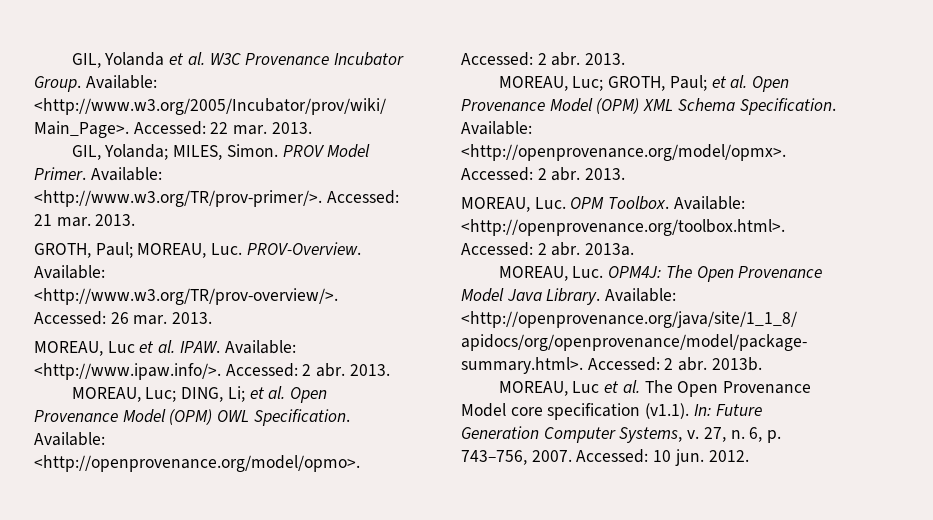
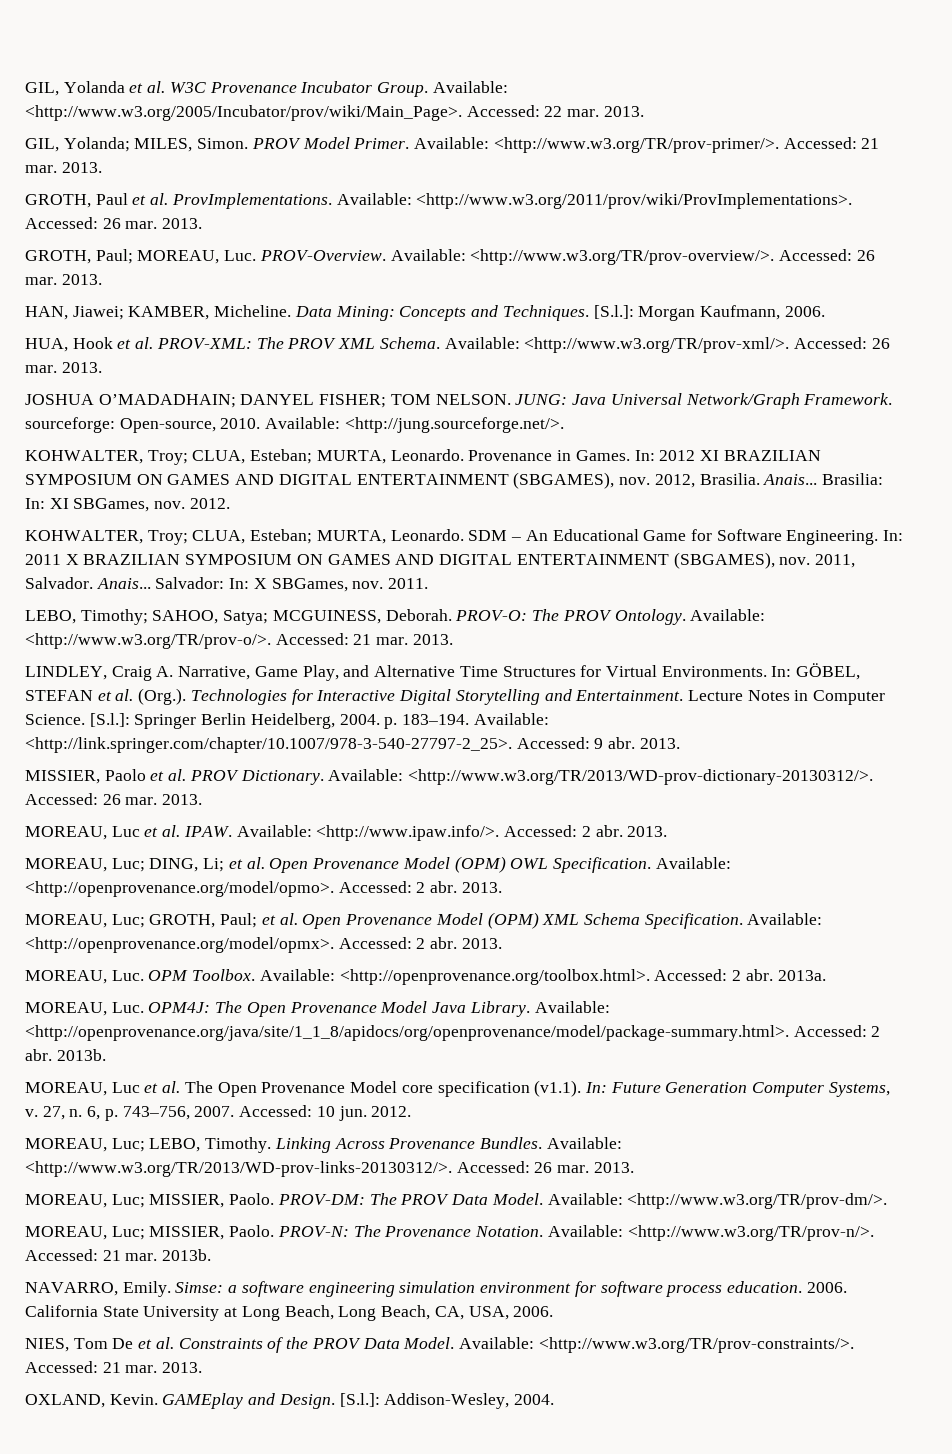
(136, 220) none -> [25,193,853,209] [25,217,203,229] // GROTH, Paul et al. ProvImplementations. Available: <http://www.w3.org/2011/prov/wiki/ProvImplementations>. Accessed: 26 mar. 2013.
(213, 318) none -> [25,305,825,321] [25,337,890,353] [25,362,102,373] [25,393,893,409] [25,417,564,433] [25,449,821,465] [25,472,883,489] [25,498,230,512] [25,529,904,545] [25,552,855,569] [25,577,429,592] [25,609,766,625] [25,633,453,649] [25,663,861,681] [25,688,886,705] [25,713,549,729] [25,737,680,753] [25,769,874,785] [25,793,203,805] // HAN, Jiawei; KAMBER, Micheline. Data Mining: Concepts and Techniques. [S.l.]: Morgan Kaufmann, 2006. // HUA, Hook et al. PROV-XML: The PROV XML Schema. Available: <http://www.w3.org/TR/prov-xml/>. Accessed: 26 mar. 2013. // JOSHUA O’MADADHAIN; DANYEL FISHER; TOM NELSON. JUNG: Java Universal Network/Graph Framework. sourceforge: Open-source, 2010. Available: <http://jung.sourceforge.net/>. // KOHWALTER, Troy; CLUA, Esteban; MURTA, Leonardo. Provenance in Games. In: 2012 XI BRAZILIAN SYMPOSIUM ON GAMES AND DIGITAL ENTERTAINMENT (SBGAMES), nov. 2012, Brasilia. Anais... Brasilia: In: XI SBGames, nov. 2012. // KOHWALTER, Troy; CLUA, Esteban; MURTA, Leonardo. SDM – An Educational Game for Software Engineering. In: 2011 X BRAZILIAN SYMPOSIUM ON GAMES AND DIGITAL ENTERTAINMENT (SBGAMES), nov. 2011, Salvador. Anais... Salvador: In: X SBGames, nov. 2011. // LEBO, Timothy; SAHOO, Satya; MCGUINESS, Deborah. PROV-O: The PROV Ontology. Available: <http://www.w3.org/TR/prov-o/>. Accessed: 21 mar. 2013. // LINDLEY, Craig A. Narrative, Game Play, and Alternative Time Structures for Virtual Environments. In: GÖBEL, STEFAN et al. (Org.). Technologies for Interactive Digital Storytelling and Entertainment. Lecture Notes in Computer Science. [S.l.]: Springer Berlin Heidelberg, 2004. p. 183–194. Available: <http://link.springer.com/chapter/10.1007/978-3-540-27797-2_25>. Accessed: 9 abr. 2013. // MISSIER, Paolo et al. PROV Dictionary. Available: <http://www.w3.org/TR/2013/WD-prov-dictionary-20130312/>. Accessed: 26 mar. 2013.
(749, 456) none -> [25,1137,622,1153] [25,1161,634,1177] [25,1193,888,1209] [25,1225,874,1241] [25,1249,212,1261] [25,1281,847,1297] [25,1305,554,1321] [25,1337,854,1353] [25,1361,203,1373] [25,1393,555,1409] // MOREAU, Luc; LEBO, Timothy. Linking Across Provenance Bundles. Available: <http://www.w3.org/TR/2013/WD-prov-links-20130312/>. Accessed: 26 mar. 2013. // MOREAU, Luc; MISSIER, Paolo. PROV-DM: The PROV Data Model. Available: <http://www.w3.org/TR/prov-dm/>. // MOREAU, Luc; MISSIER, Paolo. PROV-N: The Provenance Notation. Available: <http://www.w3.org/TR/prov-n/>. Accessed: 21 mar. 2013b. // NAVARRO, Emily. Simse: a software engineering simulation environment for software process education. 2006. California State University at Long Beach, Long Beach, CA, USA, 2006. // NIES, Tom De et al. Constraints of the PROV Data Model. Available: <http://www.w3.org/TR/prov-constraints/>. Accessed: 21 mar. 2013. // OXLAND, Kevin. GAMEplay and Design. [S.l.]: Addison-Wesley, 2004.

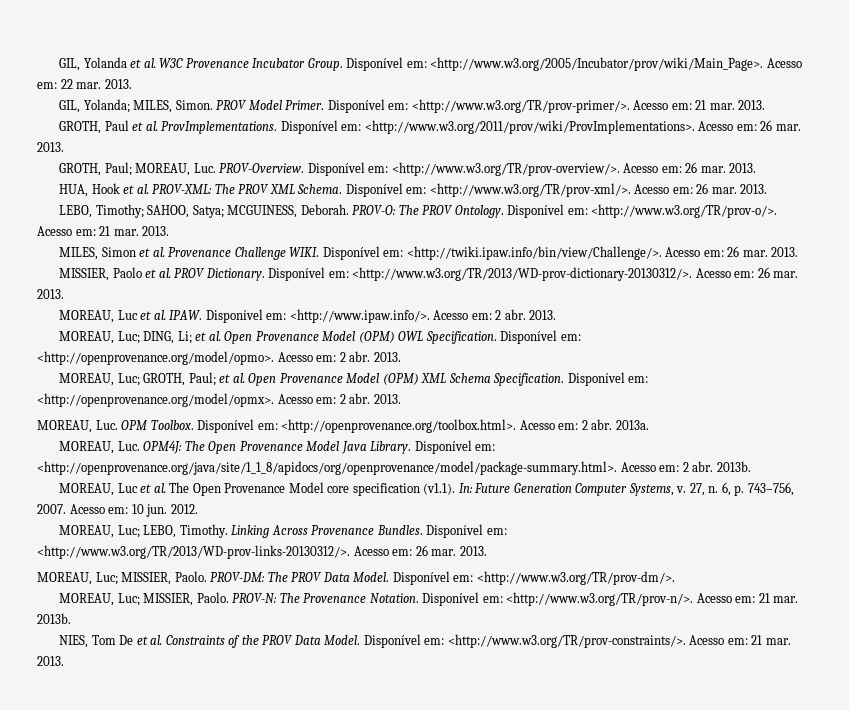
[432,81,508,93] [25,105,540,121] Available: <http://www.w3.org/2005/Incubator/prov/wiki/Main_Page>. Accessed: -> [346,57,802,71] [37,82,57,89] Disponível em: <http://www.w3.org/2005/Incubator/prov/wiki/Main_Page>. Acesso em:
[414,137,857,153] Available: <http://www.w3.org/TR/prov-primer/>. Accessed: -> [327,99,692,113] Disponível em: <http://www.w3.org/TR/prov-primer/>. Acesso em:
[336,193,853,209] [25,217,98,229] Available: <http://www.w3.org/2011/prov/wiki/ProvImplementations>. Accessed: -> [280,120,757,134] Disponível em: <http://www.w3.org/2011/prov/wiki/ProvImplementations>. Acesso em:
[390,249,875,265] [25,274,102,285] [25,305,825,321] Available: <http://www.w3.org/TR/prov-overview/>. Accessed: 26 mar. 2013. // HAN, Jiawei; KAMBER, Micheline. Data Mining: Concepts and Techniques. [S.l.]: Morgan Kaufmann, 2006. -> [307,162,757,176] Disponível em: <http://www.w3.org/TR/prov-overview/>. Acesso em: 26 mar. 2013.
[444,337,890,353] [25,362,102,373] [25,393,893,409] [25,417,564,433] [25,449,821,465] [25,472,883,489] [25,498,230,512] [25,529,904,545] [25,552,855,569] [25,577,429,592] Available: <http://www.w3.org/TR/prov-xml/>. Accessed: 26 mar. 2013. // JOSHUA O’MADADHAIN; DANYEL FISHER; TOM NELSON. JUNG: Java Universal Network/Graph Framework. sourceforge: Open-source, 2010. Available: <http://jung.sourceforge.net/>. // KOHWALTER, Troy; CLUA, Esteban; MURTA, Leonardo. Provenance in Games. In: 2012 XI BRAZILIAN SYMPOSIUM ON GAMES AND DIGITAL ENTERTAINMENT (SBGAMES), nov. 2012, Brasilia. Anais... Brasilia: In: XI SBGames, nov. 2012. // KOHWALTER, Troy; CLUA, Esteban; MURTA, Leonardo. SDM – An Educational Game for Software Engineering. In: 2011 X BRAZILIAN SYMPOSIUM ON GAMES AND DIGITAL ENTERTAINMENT (SBGAMES), nov. 2011, Salvador. Anais... Salvador: In: X SBGames, nov. 2011. -> [345,183,768,197] Disponível em: <http://www.w3.org/TR/prov-xml/>. Acesso em: 26 mar. 2013.
[690,609,766,621] [25,633,453,649] [25,663,861,681] [25,688,886,705] [25,713,549,729] [25,737,636,753] Available: <http://www.w3.org/TR/prov-o/>. Accessed: 21 mar. 2013. // LINDLEY, Craig A. Narrative, Game Play, and Alternative Time Structures for Virtual Environments. In: GÖBEL, STEFAN et al. (Org.). Technologies for Interactive Digital Storytelling and Entertainment. Lecture Notes in Computer Science. [S.l.]: Springer Berlin Heidelberg, 2004. p. 183–194. Available: <http://link.springer.com/chapter/10.1007/978-3-540-27797-2_25>. Accessed: 9 abr. -> [507,204,778,218] [37,226,170,236] [59,246,768,260] Disponível em: <http://www.w3.org/TR/prov-o/>. Acesso em: 21 mar. 2013. // MILES, Simon et al. Provenance Challenge WIKI. Disponível em: <http://twiki.ipaw.info/bin/view/Challenge/>. Acesso em: 26 mar.
[328,769,874,785] [25,793,98,805] Available: <http://www.w3.org/TR/2013/WD-prov-dictionary-20130312/>. Accessed: -> [268,267,755,281] Disponível em: <http://www.w3.org/TR/2013/WD-prov-dictionary-20130312/>. Acesso em:
[236,825,578,841] Available: <http://www.ipaw.info/>. Accessed: -> [205,309,492,323] Disponível em: <http://www.ipaw.info/>. Acesso em:
[655,857,731,869] [25,881,412,897] Available: <http://openprovenance.org/model/opmo>. Accessed: -> [500,330,581,344] [37,351,337,365] Disponível em: <http://openprovenance.org/model/opmo>. Acesso em:
[747,913,823,925] [25,937,412,953] Available: <http://openprovenance.org/model/opmx>. Accessed: -> [567,372,649,386] [37,393,337,407] Disponível em: <http://openprovenance.org/model/opmx>. Acesso em:
[259,969,728,985] Available: <http://openprovenance.org/toolbox.html>. Accessed: -> [197,419,579,433] Disponível em: <http://openprovenance.org/toolbox.html>. Acesso em:
[534,1001,610,1013] [25,1025,867,1041] Available: <http://openprovenance.org/java/site/1_1_8/apidocs/org/openprovenance/model/package-summary.html>. Accessed: -> [414,440,496,454] [37,461,680,475] Disponível em: <http://openprovenance.org/java/site/1_1_8/apidocs/org/openprovenance/model/package-summary.html>. Acesso em:
[239,1105,313,1117] Accessed: -> [69,504,129,514] Acesso em:
[546,1137,622,1149] [25,1161,530,1177] Available: <http://www.w3.org/TR/2013/WD-prov-links-20130312/>. Accessed: -> [426,524,507,538] [37,545,413,559] Disponível em: <http://www.w3.org/TR/2013/WD-prov-links-20130312/>. Acesso em:
[547,1193,623,1205] Available: -> [392,571,474,585] Disponível em:
[547,1225,874,1241] [25,1249,212,1261] [25,1281,847,1297] [25,1305,554,1321] Available: <http://www.w3.org/TR/prov-n/>. Accessed: 21 mar. 2013b. // NAVARRO, Emily. Simse: a software engineering simulation environment for software process education. 2006. California State University at Long Beach, Long Beach, CA, USA, 2006. -> [422,592,799,606] [37,613,71,624] Disponível em: <http://www.w3.org/TR/prov-n/>. Acesso em: 21 mar. 2013b.
[458,1337,854,1353] [25,1361,203,1373] [25,1393,555,1409] Available: <http://www.w3.org/TR/prov-constraints/>. Accessed: 21 mar. 2013. // OXLAND, Kevin. GAMEplay and Design. [S.l.]: Addison-Wesley, 2004. -> [363,634,791,648] [37,656,64,666] Disponível em: <http://www.w3.org/TR/prov-constraints/>. Acesso em: 21 mar. 2013.

